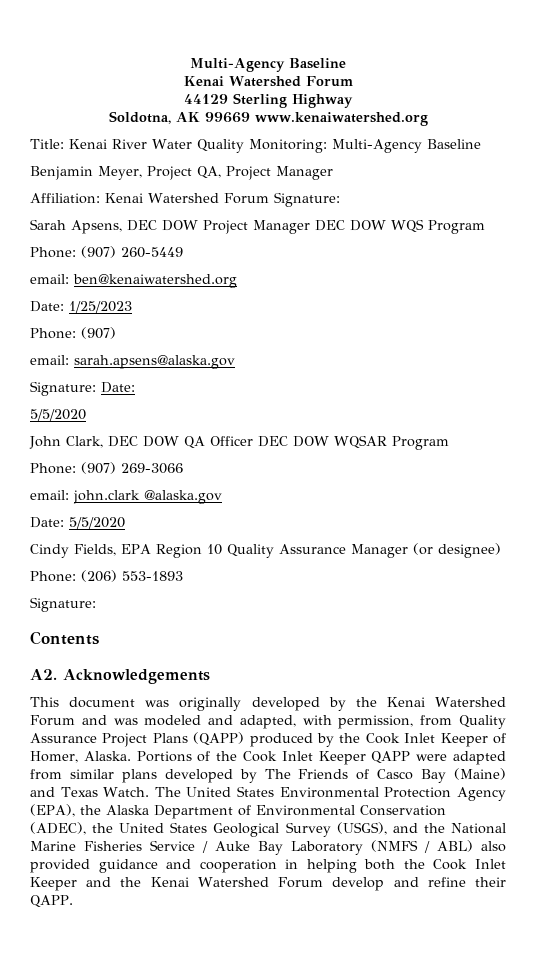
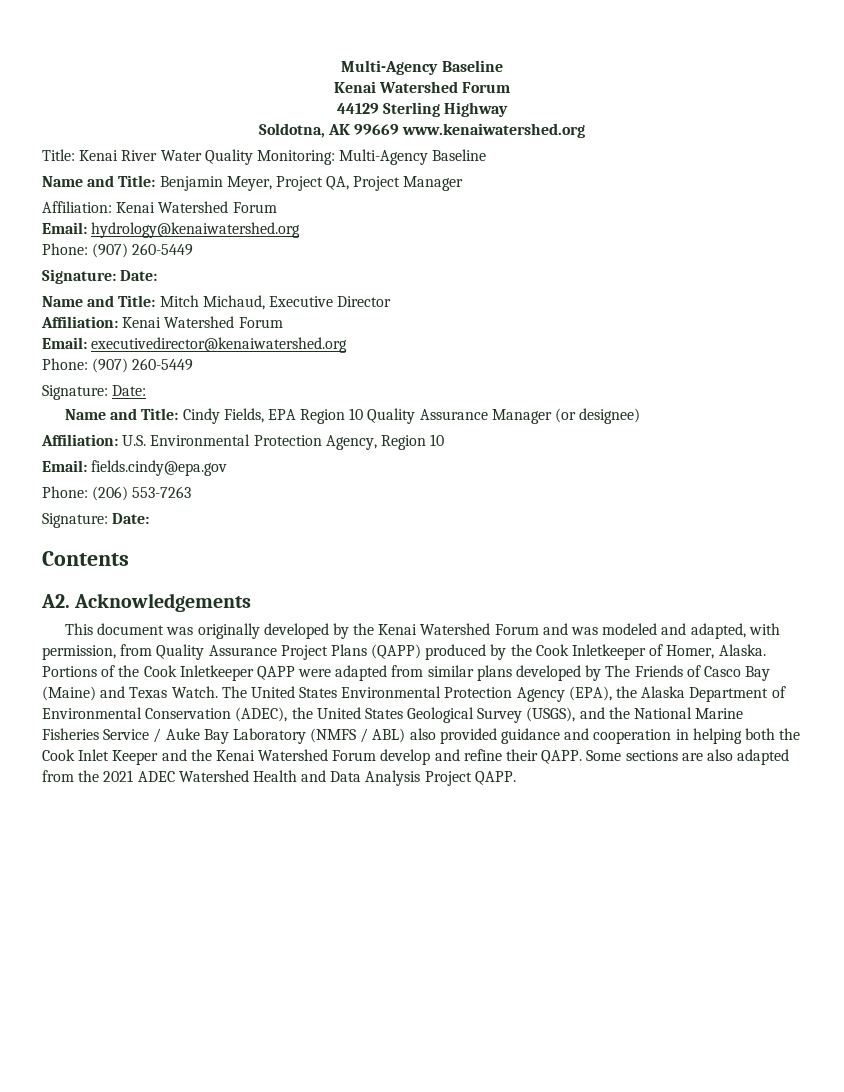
(481, 144) none -> [42,175,156,187] Name and Title:
[273,192,340,207] [30,219,485,234] [30,246,183,258] [30,274,237,288] [30,301,132,313] [30,327,116,339] [30,355,235,369] [30,381,135,396] [30,409,86,421] [29,435,449,450] [30,462,183,474] [30,490,222,504] [30,517,125,529] Signature: // Sarah Apsens, DEC DOW Project Manager DEC DOW WQS Program // Phone: (907) 260-5449 // email: ben@kenaiwatershed.org // Date: 1/25/2023 // Phone: (907) // email: sarah.apsens@alaska.gov // Signature: Date: // 5/5/2020 // John Clark, DEC DOW QA Officer DEC DOW WQSAR Program // Phone: (907) 269-3066 // email: john.clark @alaska.gov // Date: 5/5/2020 // -> [42,222,301,238] [42,243,194,258] [42,269,158,284] [42,295,392,310] [41,316,283,328] [42,337,348,353] [42,358,194,373] [42,385,147,400] [64,408,179,420] // Email: hydrology@kenaiwatershed.org // Phone: (907) 260-5449 // Signature: Date: // Name and Title: Mitch Michaud, Executive Director // Affiliation: Kenai Watershed Forum // Email: executivedirector@kenaiwatershed.org // Phone: (907) 260-5449 // Signature: Date: // Name and Title:
(501, 550) none -> [41,434,445,450] [42,460,228,476] // Affiliation: U.S. Environmental Protection Agency, Region 10 // Email: fields.cindy@epa.gov
[122,571,183,581] [30,597,96,612] 553-1893 // Signature: -> [132,486,192,498] [42,513,150,528] 553-7263 // Signature: Date:
[404,733,488,747] Inlet Keeper -> [572,644,647,660] Inletkeeper
[281,751,366,765] Inlet Keeper -> [179,665,254,681] Inletkeeper
(73, 901) none -> [586,749,790,765] [42,770,516,786] Some sections are also adapted from the 2021 ADEC Watershed Health and Data Analysis Project QAPP.

